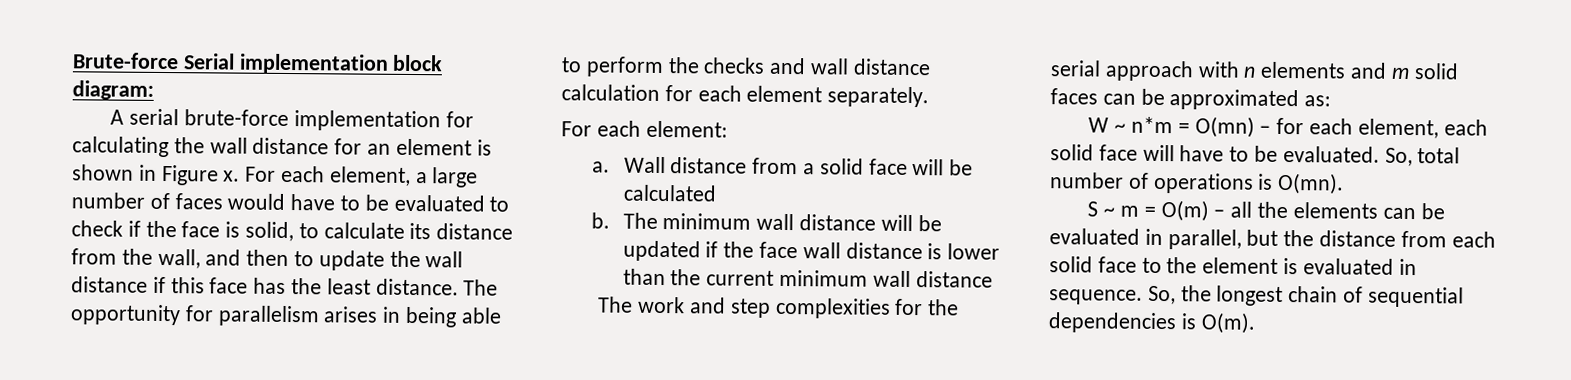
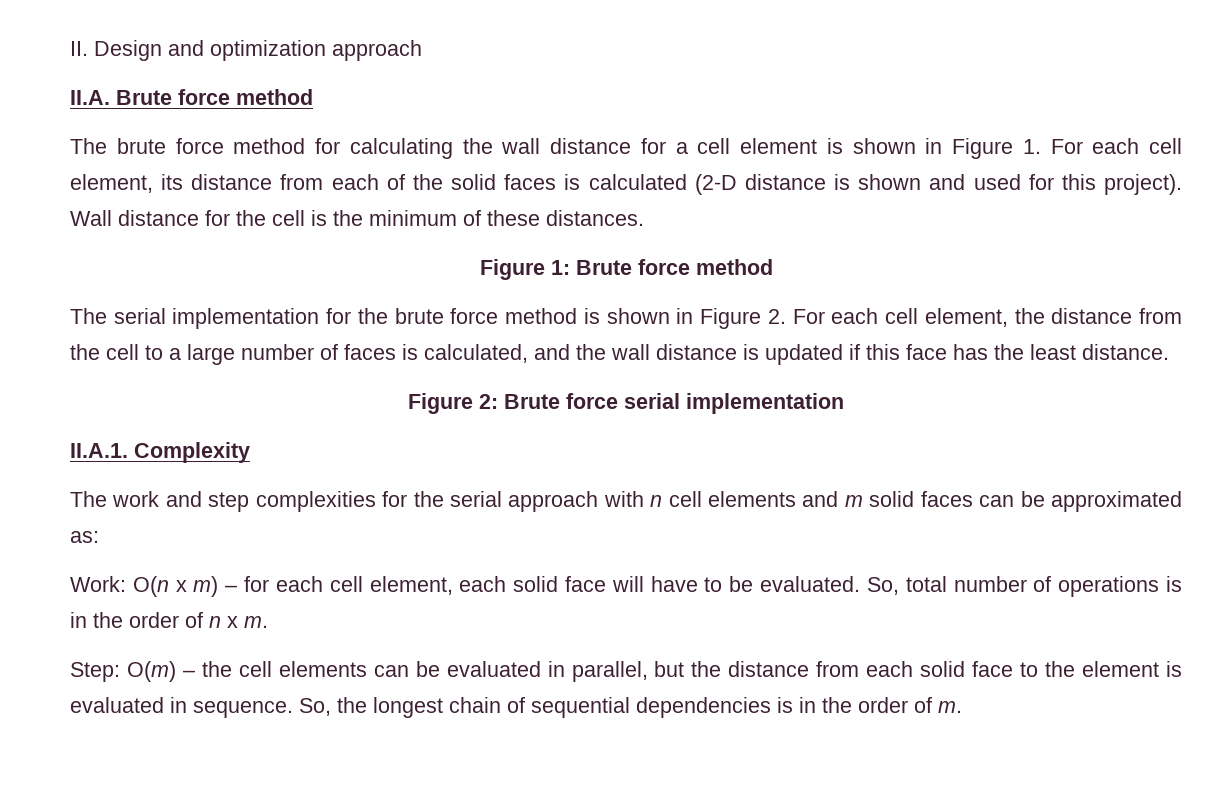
[72,52,444,74] [72,80,154,100] [110,108,441,132] Brute-force Serial implementation block diagram: // A serial brute-force implementation -> [70,40,422,61] [70,89,313,105] [70,138,306,154] II. Design and optimization approach // II.A. Brute force method // The brute force method
[367,143,392,155] an -> [675,138,731,154] a cell
[223,165,411,186] x. For each element, -> [1022,138,1182,154] [70,174,1182,195] [70,210,644,226] [479,259,773,280] [70,308,1182,329] [70,344,163,360] 1. For each cell element, its distance from each of the solid faces is calculated (2-D distance is shown and used for this project). Wall distance for the cell is the minimum of these distances. // Figure 1: Brute force method // The serial implementation for the brute force method is shown in Figure 2. For each cell element, the distance from the cell to
[227,193,510,212] [71,220,514,242] [71,248,464,271] [71,276,148,293] would have to be evaluated to check if the face is solid, to calculate its distance from the wall, and then to update the wall distance -> [402,344,843,365] is calculated, and the wall distance is updated
[463,279,499,296] [70,304,502,328] [561,56,931,78] [561,84,930,108] [561,120,728,138] [592,156,974,176] [622,184,717,202] [591,212,942,232] [622,240,1001,262] [622,268,993,288] The opportunity for parallelism arises in being able to perform the checks and wall distance calculation for each element separately. // For each element: // a. Wall distance from a solid face will be calculated // b. The minimum wall distance will be updated if the face wall distance is lower than the current minimum wall distance -> [408,393,844,414] [70,442,250,463] // Figure 2: Brute force serial implementation // II.A.1. Complexity
(1257, 72) none -> [668,491,702,507] cell
[1088,116,1255,138] W ~ n*m = O(mn) -> [70,576,219,597] Work: O(n x m)
(1354, 126) none -> [329,576,363,592] cell
[1277,172,1345,195] [1087,200,1289,222] O(mn). // S ~ m = O(m) – all the -> [70,612,268,628] [70,661,272,682] in the order of n x m. // Step: O(m) – the cell
[1200,312,1256,334] O(m). -> [799,697,962,713] in the order of m.

